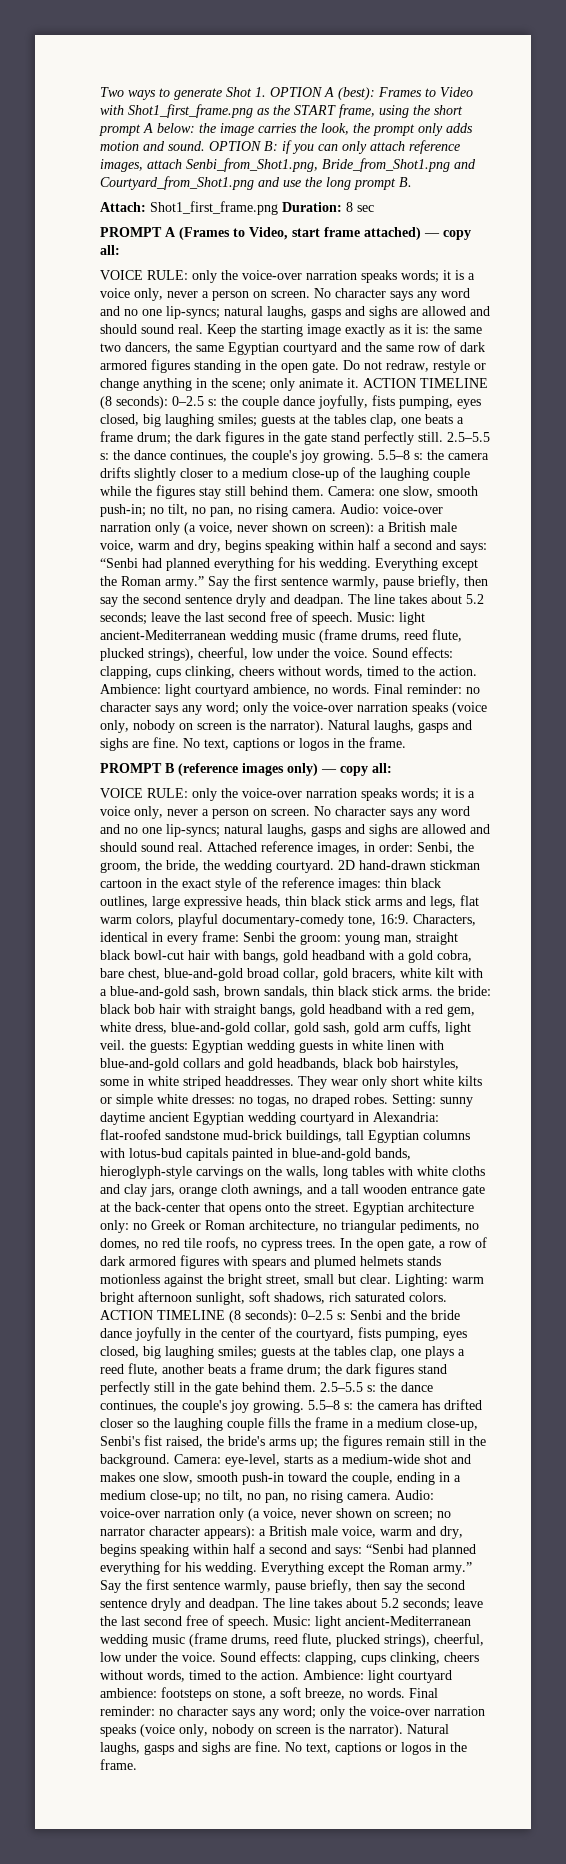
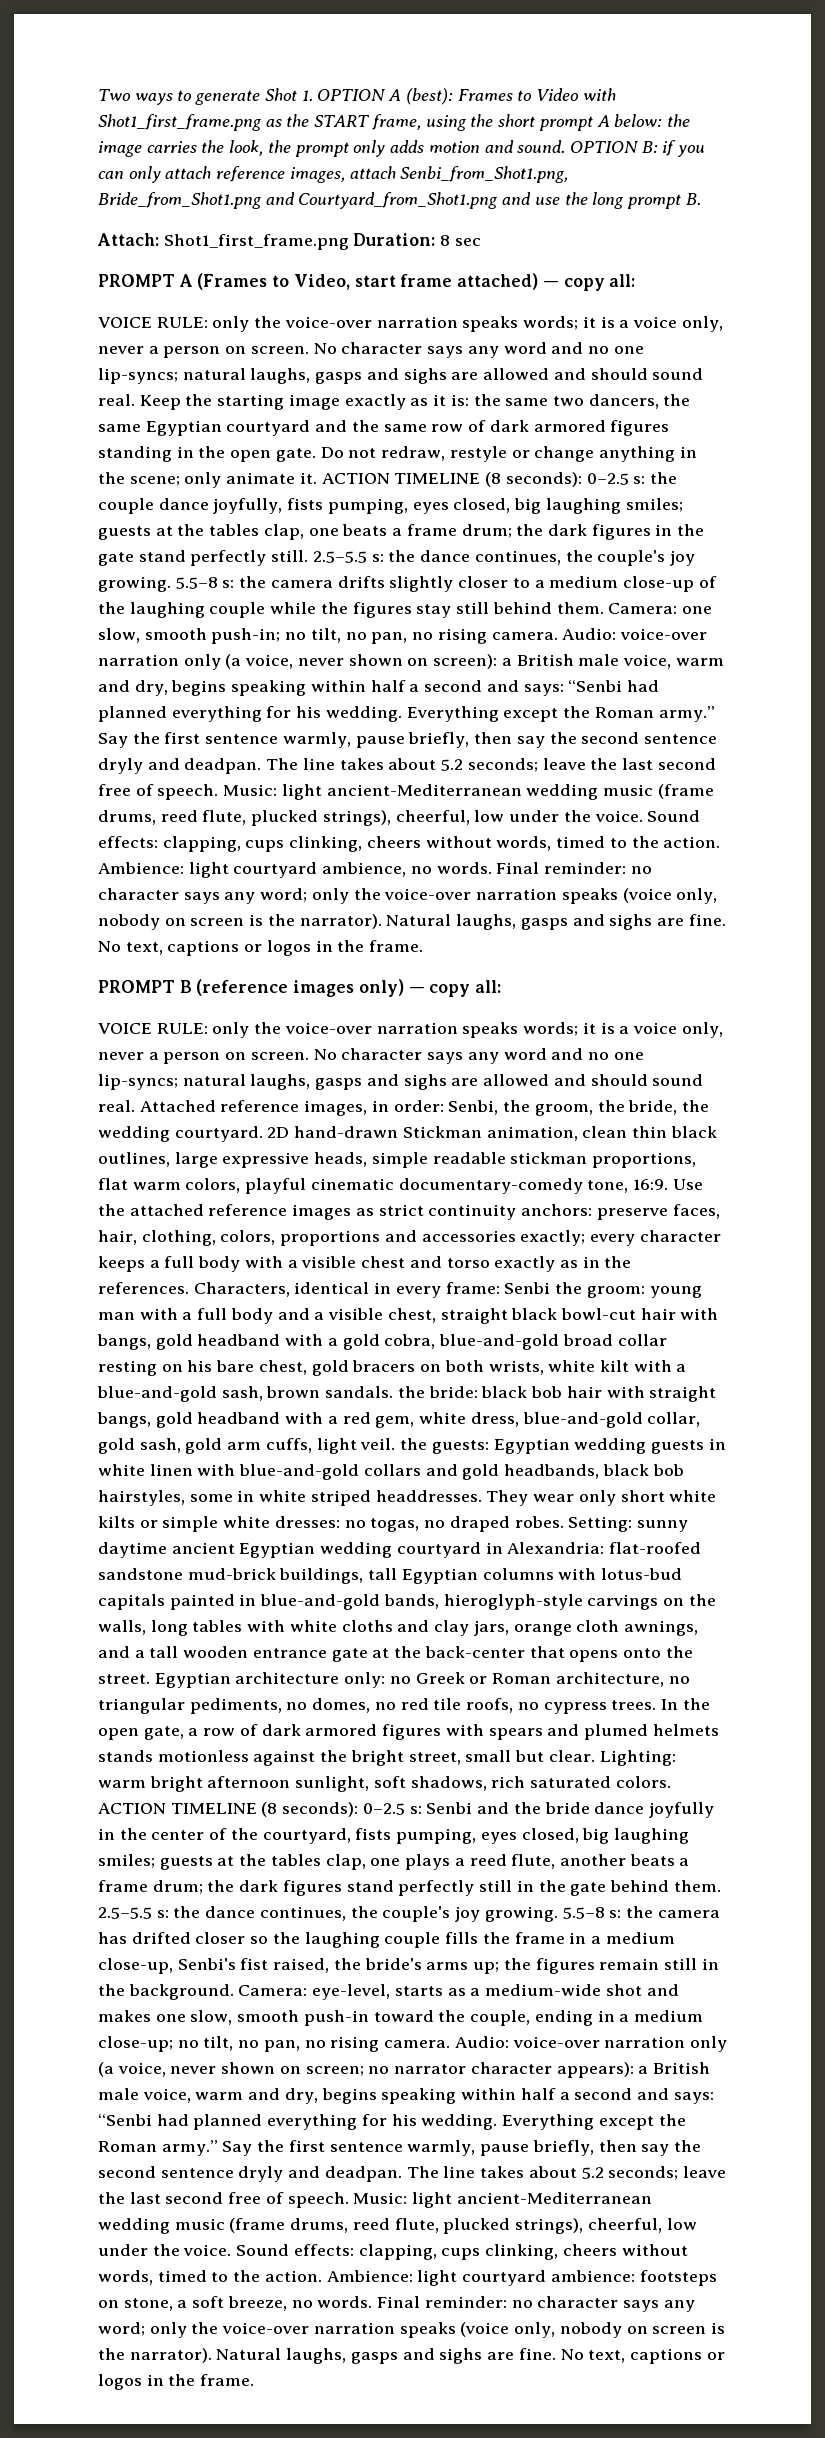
[430,860,480,870] [100,877,381,891] stickman cartoon in the exact style of the reference images: -> [402,1126,628,1141] Stickman animation, clean
[285,896,456,909] thin black stick arms and legs, -> [371,1152,697,1168] simple readable stickman proportions,
(218, 920) none -> [310,1178,394,1190] cinematic
(409, 919) none -> [672,1179,703,1190] [98,1204,720,1220] [98,1230,721,1246] [98,1256,632,1272] [98,1282,189,1294] Use the attached reference images as strict continuity anchors: preserve faces, hair, clothing, colors, proportions and accessories exactly; every character keeps a full body with a visible chest and torso exactly as in the references.
[384,935,412,944] man, -> [98,1308,436,1324] man with a full body and a visible chest,
[100,968,396,981] bare chest, blue-and-gold broad collar, gold bracers, -> [439,1334,667,1350] [98,1360,544,1376] blue-and-gold broad collar resting on his bare chest, gold bracers on both wrists,
[264,986,433,998] sandals, thin black stick arms. -> [325,1386,394,1398] sandals.

